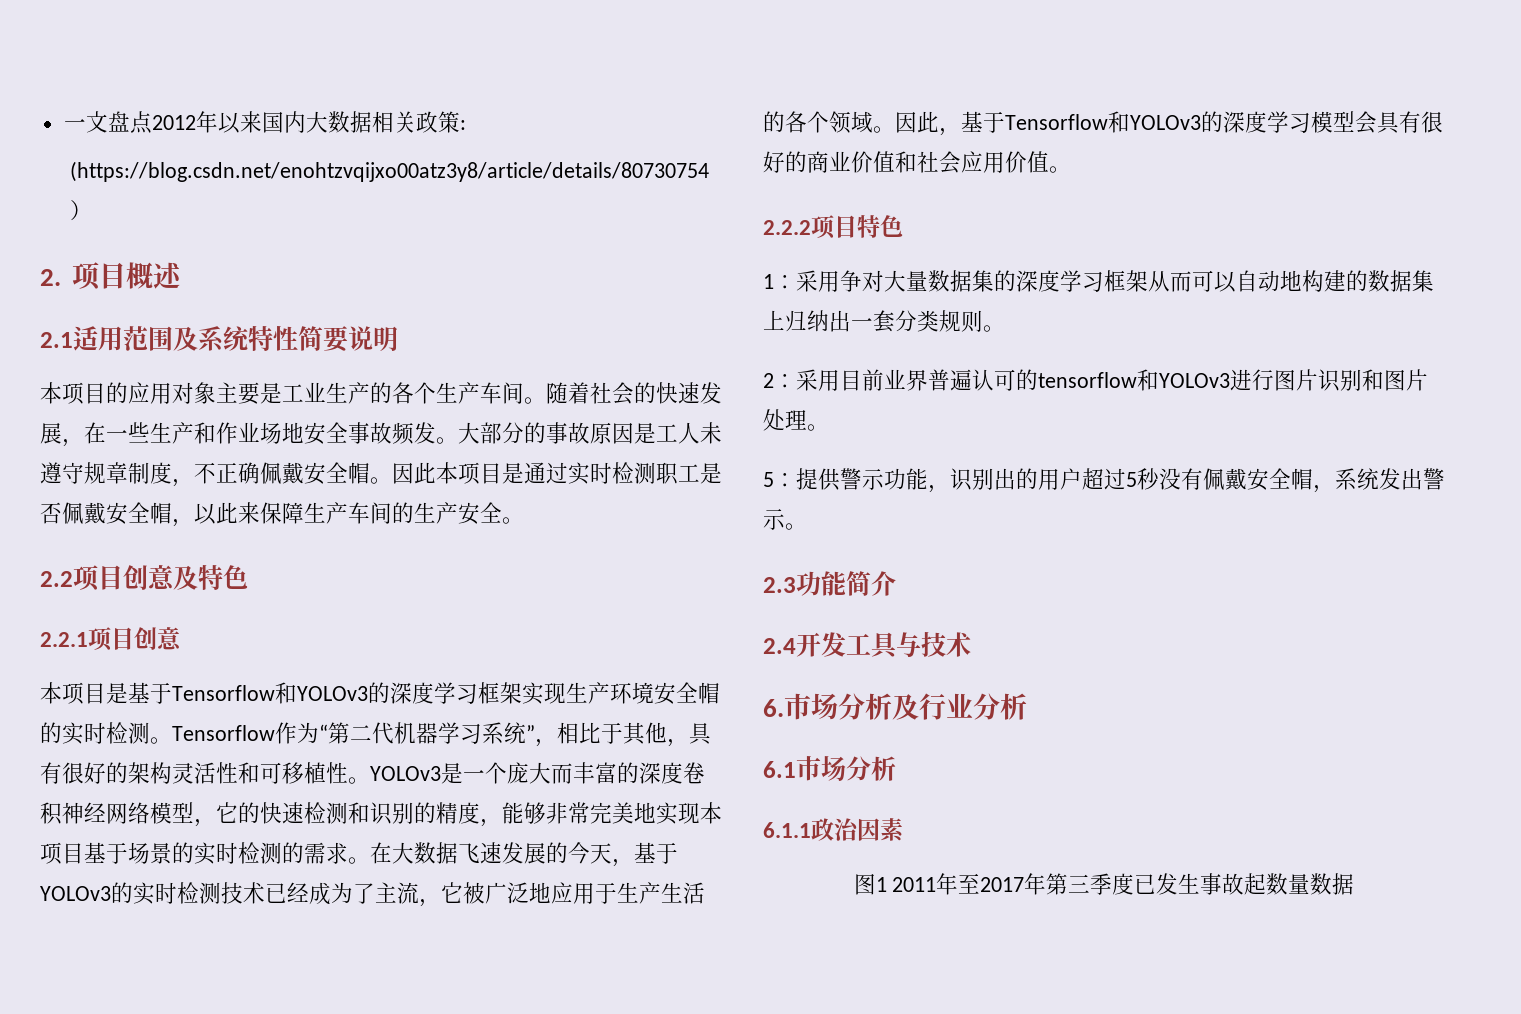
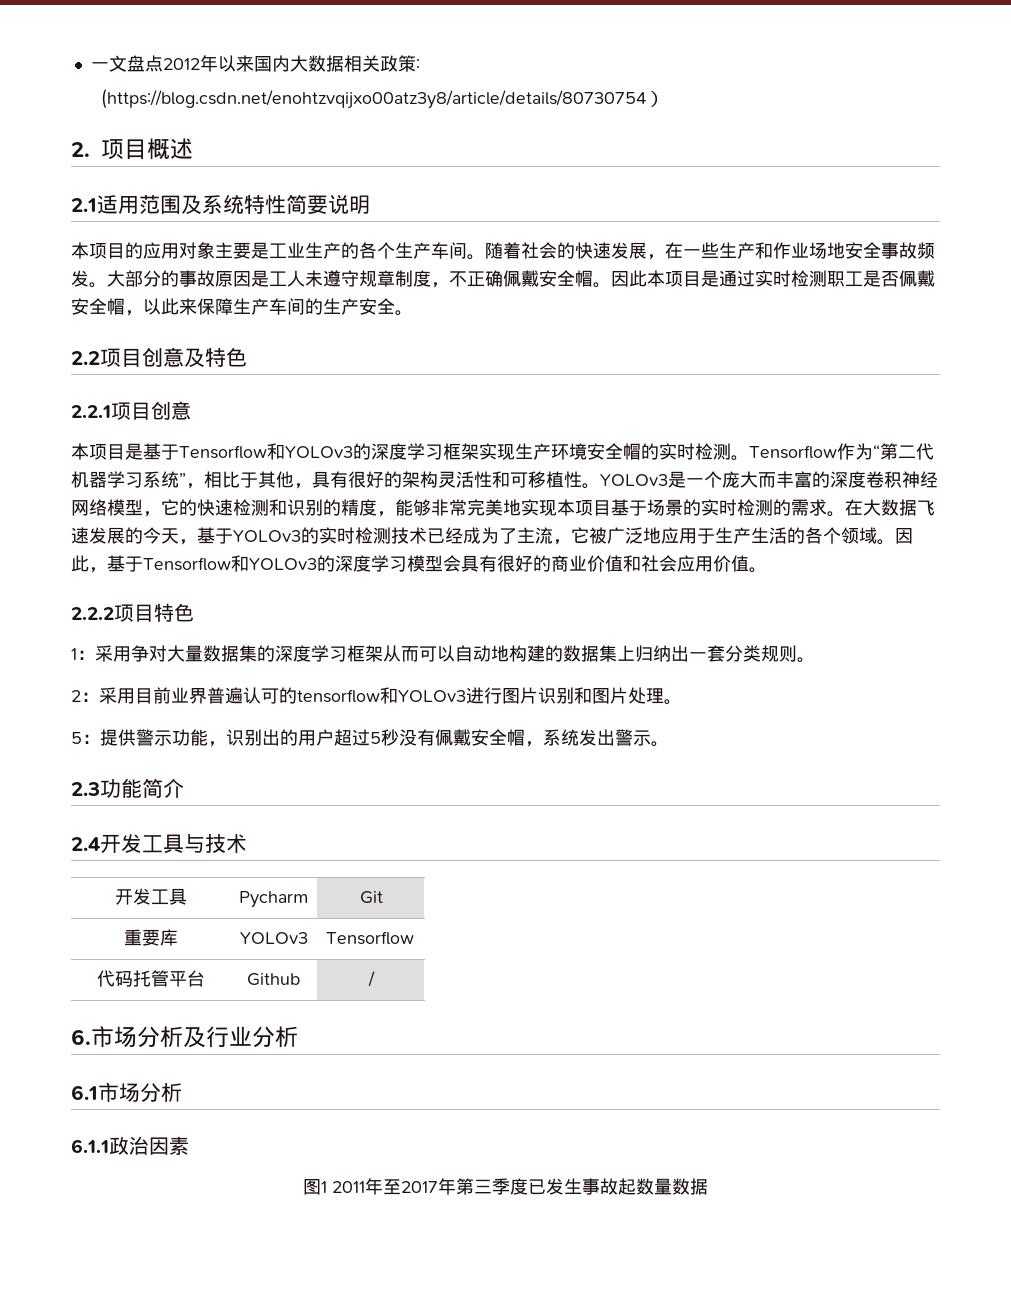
(971, 644) none -> [114,888,187,905] [238,891,308,908] [359,891,383,904] [123,929,178,946] [239,932,308,944] [326,931,415,945] [96,970,205,987] [246,973,300,986] [367,971,375,987] // 开发工具 | Pycharm | Git // 重要库 | YOLOv3 | Tensorflow // 代码托管平台 | Github | /

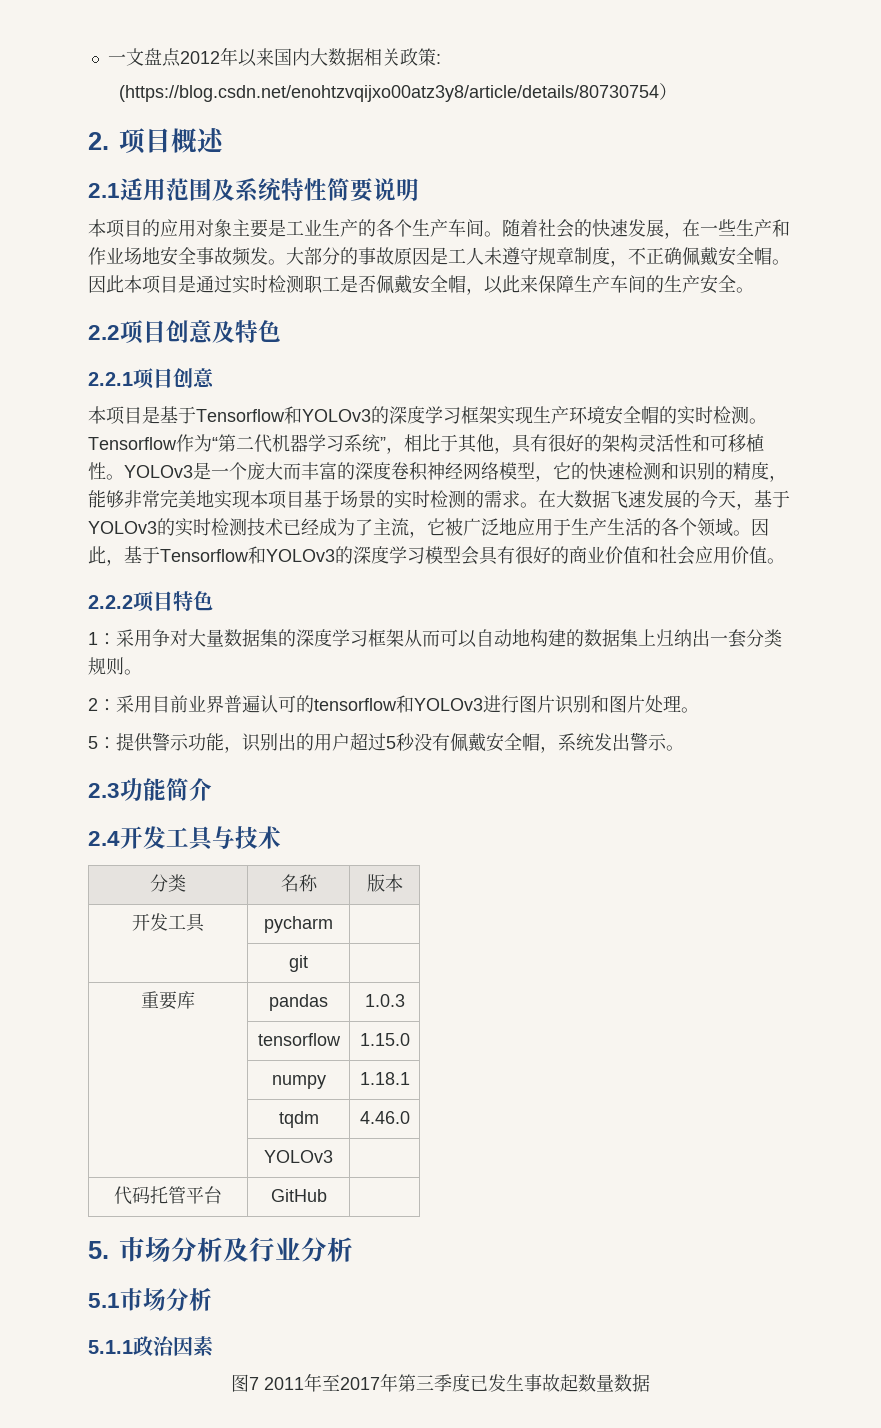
(247, 843) none -> [150,874,186,892] [280,874,318,892] [366,874,403,892] // 分类 | 名称 | 版本
[238,891,308,908] [359,891,383,904] Pycharm | Git -> [264,916,333,933] [289,955,308,972] pycharm | // | git |
(178, 937) none -> [269,994,328,1011] [364,994,405,1007] [257,1033,341,1046] [359,1033,410,1046] [271,1075,326,1089] [359,1072,410,1085] [278,1111,319,1128] [359,1111,410,1124] | pandas | 1.0.3 // | tensorflow | 1.15.0 // | numpy | 1.18.1 // | tqdm | 4.46.0 //
[326,931,415,945] Tensorflow -> (333, 1156) none
[246,973,300,986] [367,971,375,987] [71,1029,91,1045] Github | / // 6. -> [270,1189,327,1202] [88,1241,109,1259] GitHub | // 5.
[71,1085,98,1100] 6.1 -> [88,1293,120,1308] 5.1
[71,1139,109,1153] 6.1.1 -> [88,1340,133,1354] 5.1.1
[321,1181,327,1193] 1 -> [249,1377,259,1390] 7

